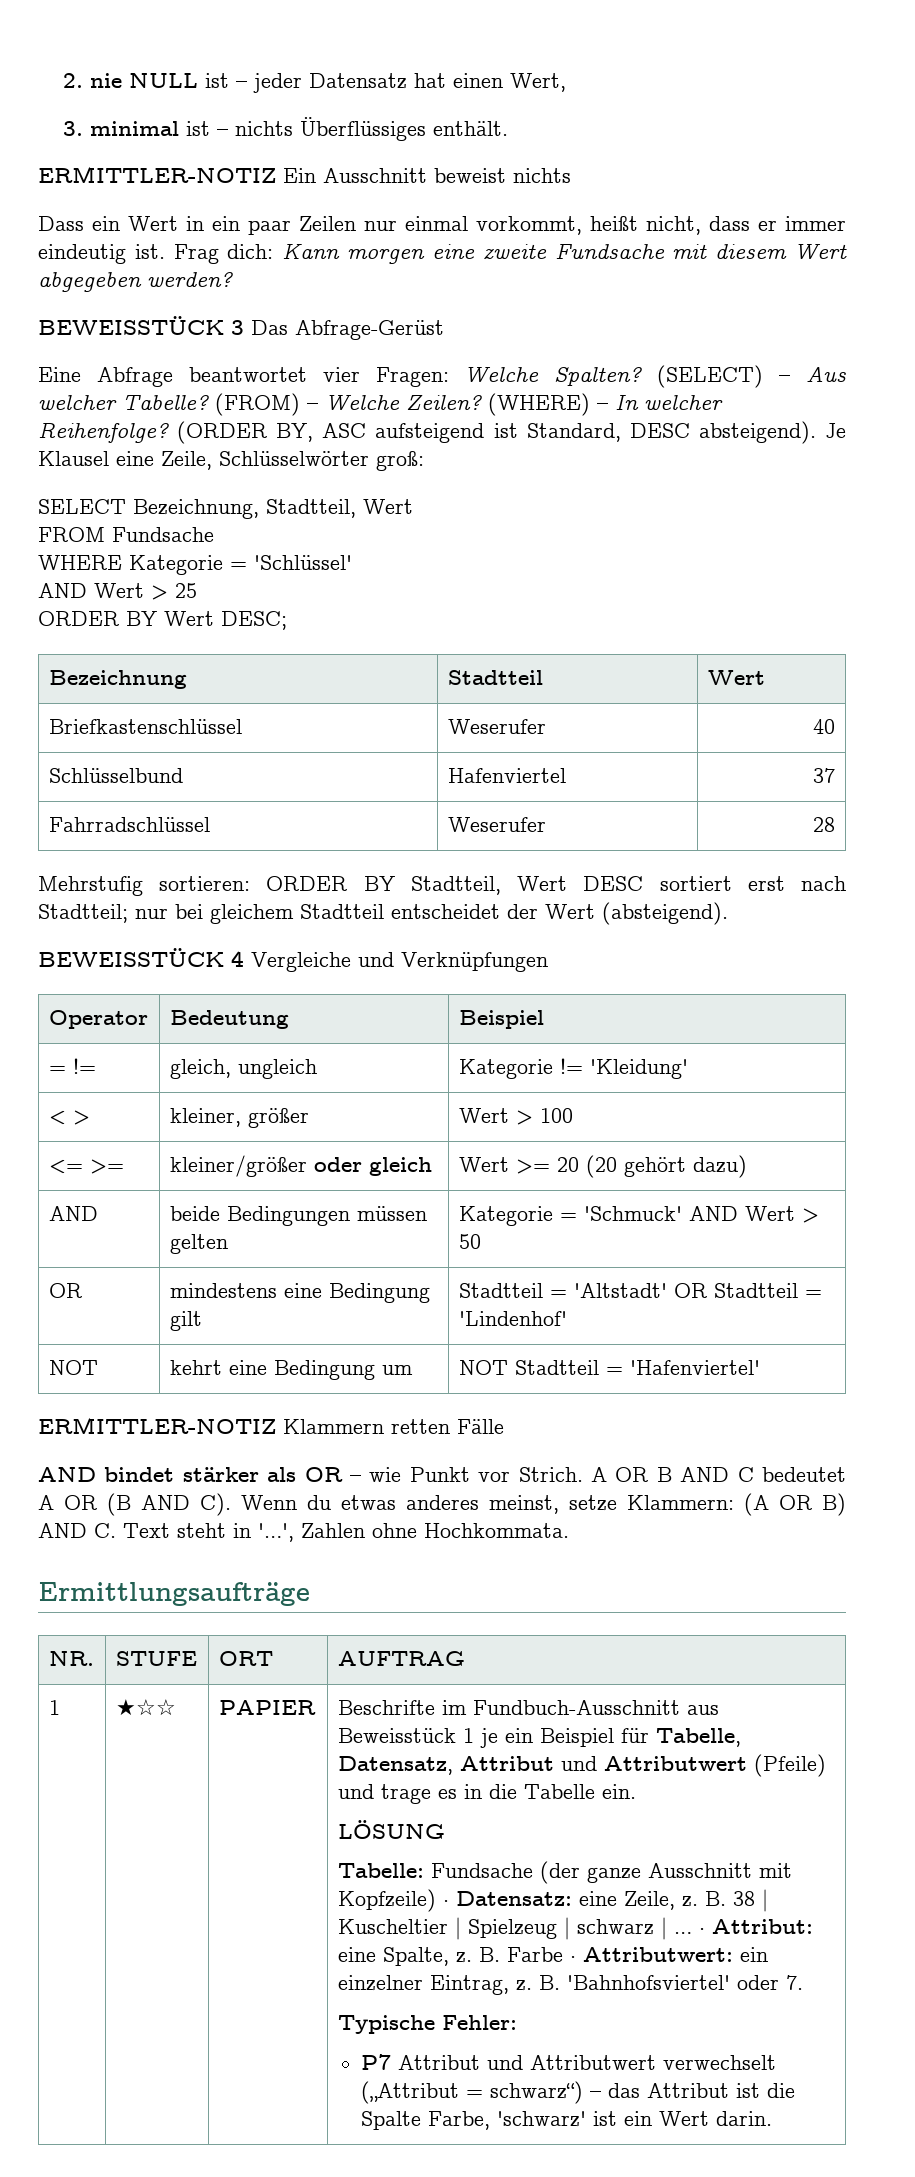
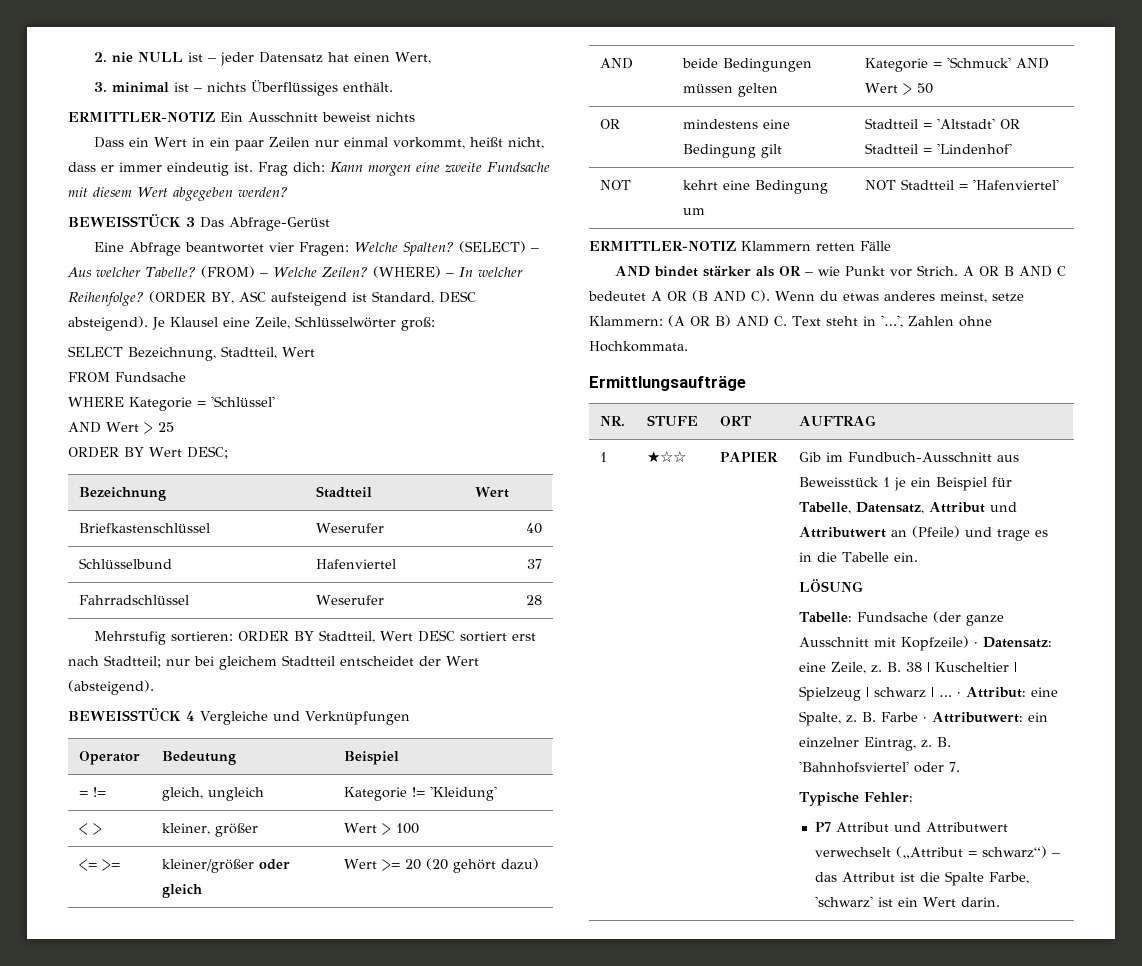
[337,1700,435,1715] Beschrifte -> [798,452,821,462] Gib
(747, 1763) none -> [890,530,907,537] an

